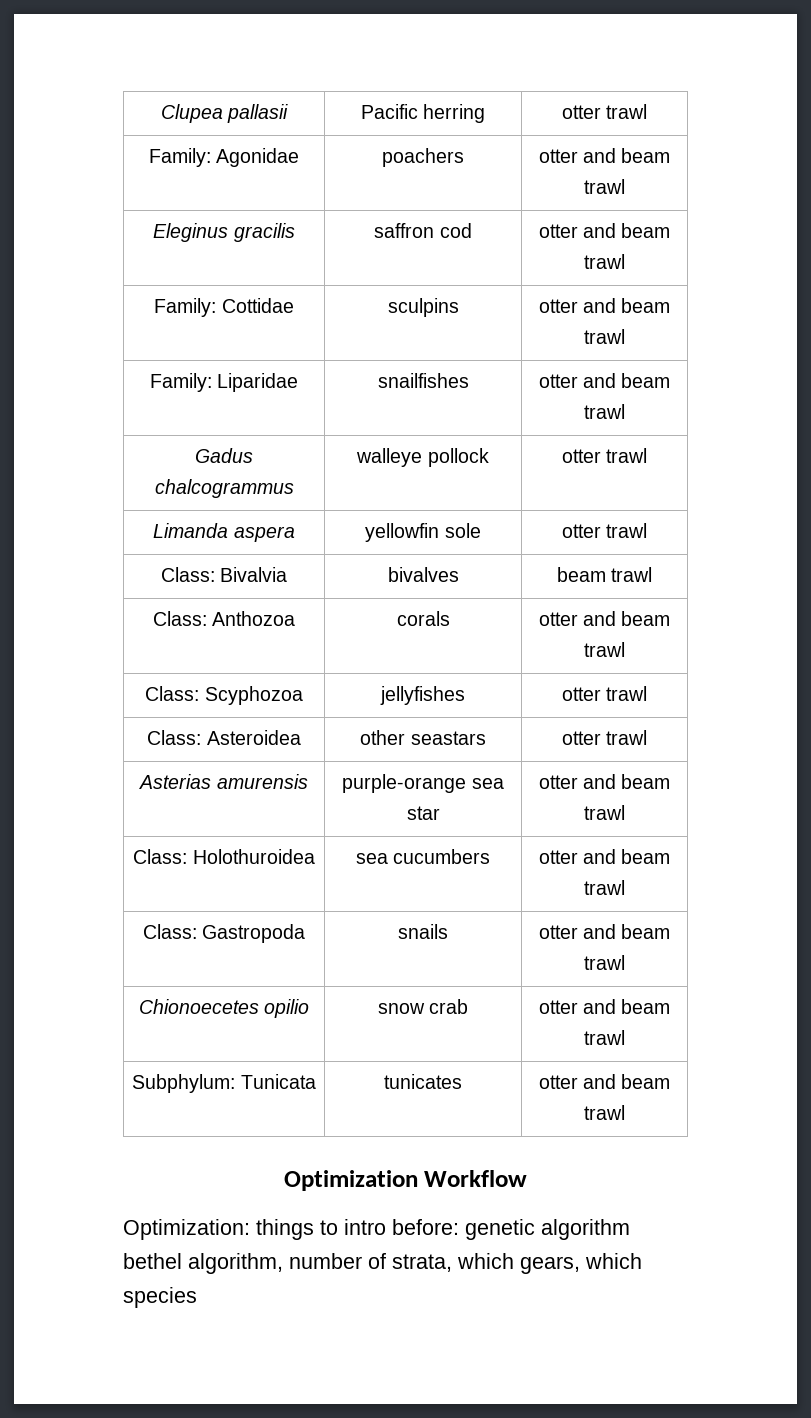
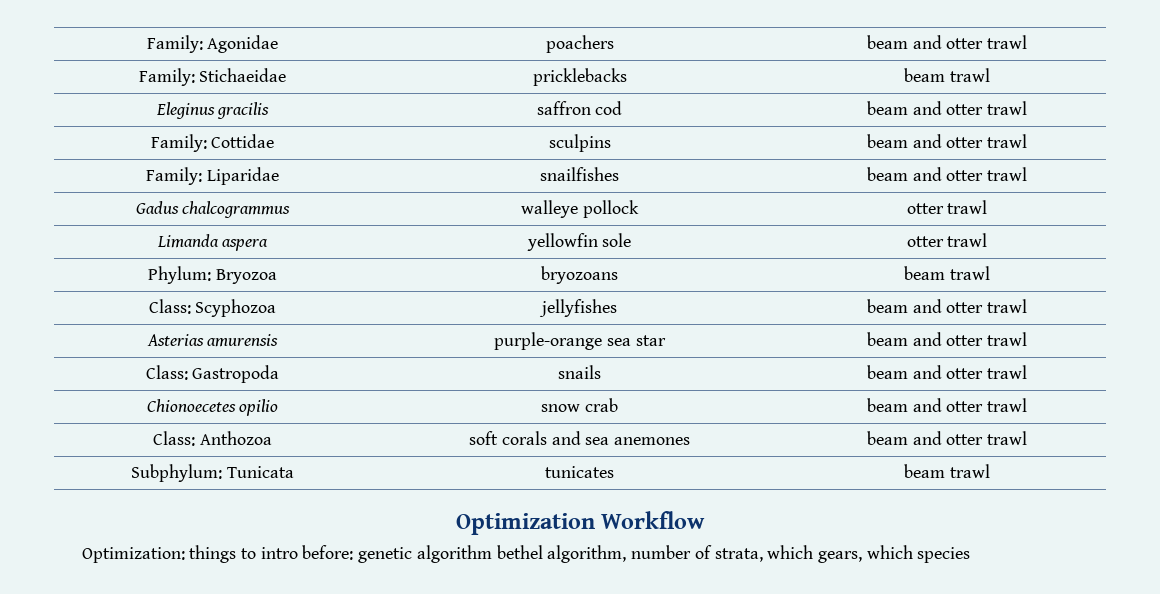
[160,104,289,123] [360,104,486,123] [561,104,648,119] [148,148,300,167] [382,148,464,167] [538,148,616,163] Clupea pallasii | Pacific herring | otter trawl // Family: Agonidae | poachers | otter and -> [146,35,279,53] [545,35,614,53] [866,35,1028,49] [138,68,287,86] [532,68,627,86] Family: Agonidae | poachers | beam and otter trawl // Family: Stichaeidae | pricklebacks |
[538,223,671,238] otter and beam -> [866,101,984,115] beam and otter
[538,298,671,313] otter and beam -> [866,134,984,148] beam and otter
[538,373,671,388] otter and beam -> [866,167,984,181] beam and otter
[160,567,288,582] [387,567,459,582] [556,567,653,582] [152,611,296,626] [396,611,450,626] [538,611,671,626] [584,642,625,657] [145,686,303,705] [380,686,465,705] [561,686,648,701] [147,730,301,745] [360,730,486,745] Class: Bivalvia | bivalves | beam trawl // Class: Anthozoa | corals | otter and beam trawl // Class: Scyphozoa | jellyfishes | otter trawl // Class: Asteroidea | other seastars | -> [148,266,277,284] [541,266,618,284] [904,266,990,280] [148,299,277,317] [539,299,617,317] [866,299,942,313] Phylum: Bryozoa | bryozoans | beam trawl // Class: Scyphozoa | jellyfishes | beam and
[538,774,671,789] [584,805,625,820] [133,849,315,864] [355,849,491,864] [538,849,671,864] otter and beam trawl // Class: Holothuroidea | sea cucumbers | otter and beam -> [866,332,984,346] beam and otter
[538,924,671,939] otter and beam -> [866,365,984,379] beam and otter
[538,999,671,1014] otter and beam -> [866,398,1028,412] [153,431,272,446] [469,431,690,445] [866,431,984,445] beam and otter trawl // Class: Anthozoa | soft corals and sea anemones | beam and otter
[538,1074,616,1089] otter and -> (614, 472) none

